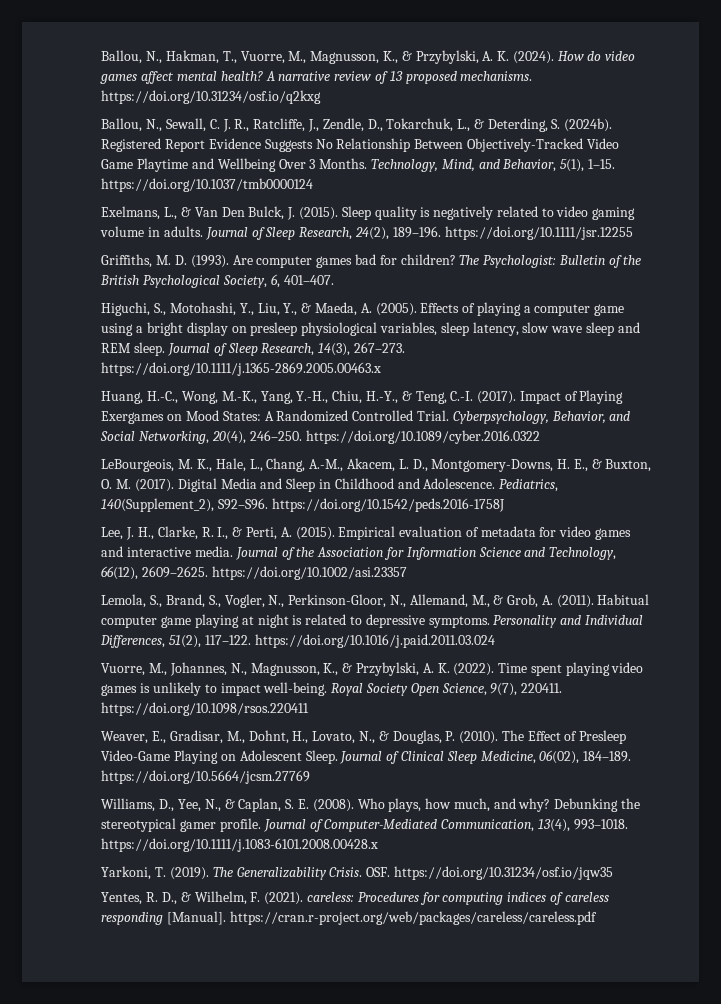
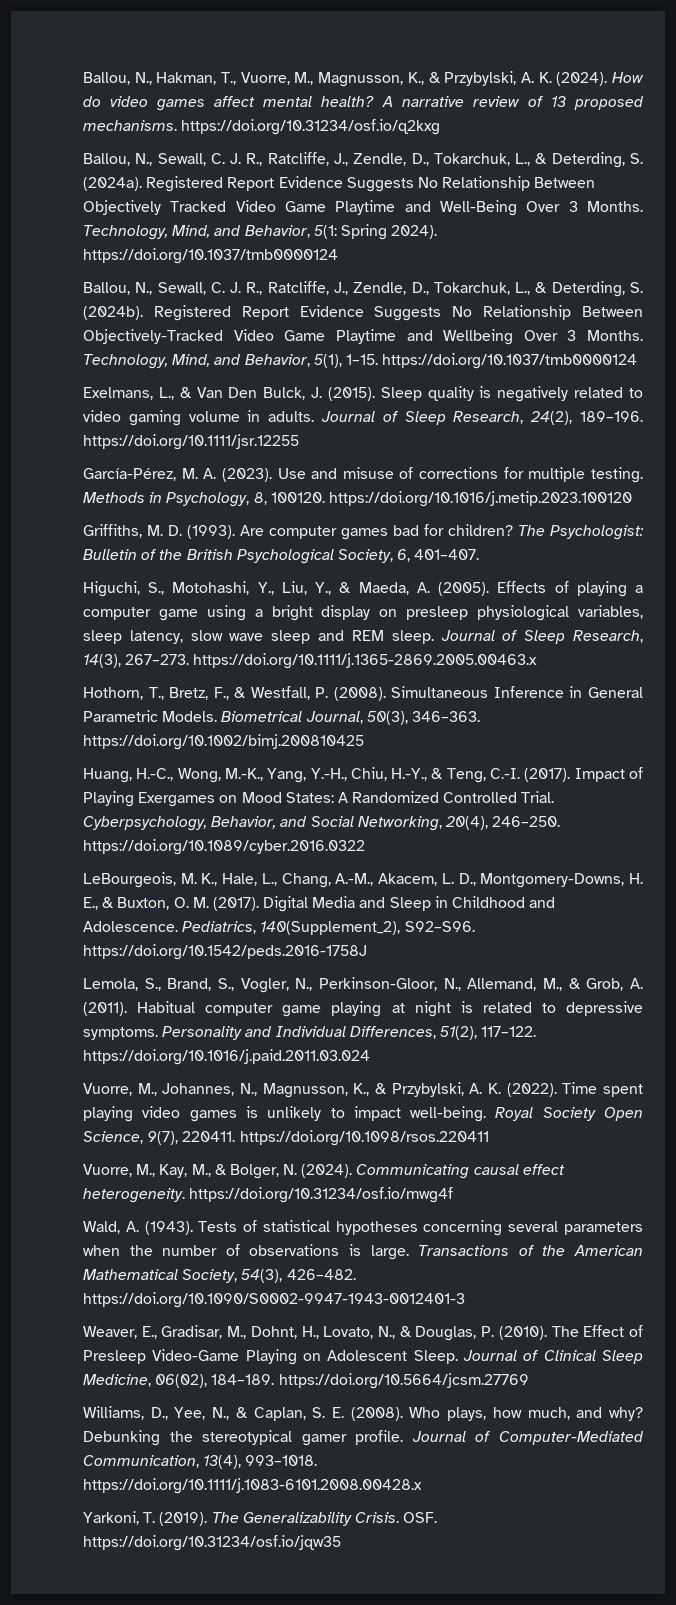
(322, 97) none -> [83,152,644,168] [83,176,596,192] [83,200,644,216] [83,224,438,240] [83,248,339,264] // Ballou, N., Sewall, C. J. R., Ratcliffe, J., Zendle, D., Tokarchuk, L., & Deterding, S. (2024a). Registered Report Evidence Suggests No Relationship Between Objectively Tracked Video Game Playtime and Well-Being Over 3 Months. Technology, Mind, and Behavior, 5(1: Spring 2024). https://doi.org/10.1037/tmb0000124
(633, 233) none -> [83,467,643,483] [83,491,632,507] // García-Pérez, M. A. (2023). Use and misuse of corrections for multiple testing. Methods in Psychology, 8, 100120. https://doi.org/10.1016/j.metip.2023.100120
(382, 369) none -> [83,686,643,701] [83,710,480,725] [83,734,365,750] // Hothorn, T., Bretz, F., & Westfall, P. (2008). Simultaneous Inference in General Parametric Models. Biometrical Journal, 50(3), 346–363. https://doi.org/10.1002/bimj.200810425
[101,526,631,540] [101,546,617,560] [101,566,408,580] // Lee, J. H., Clarke, R. I., & Perti, A. (2015). Empirical evaluation of metadata for video games and interactive media. Journal of the Association for Information Science and Technology, 66(12), 2609–2625. https://doi.org/10.1002/asi.23357 -> (368, 952) none
(310, 709) none -> [83,1164,565,1179] [83,1187,454,1203] [83,1220,644,1236] [83,1244,643,1260] [83,1269,356,1283] [83,1292,466,1308] // Vuorre, M., Kay, M., & Bolger, N. (2024). Communicating causal effect heterogeneity. https://doi.org/10.31234/osf.io/mwg4f // Wald, A. (1943). Tests of statistical hypotheses concerning several parameters when the number of observations is large. Transactions of the American Mathematical Society, 54(3), 426–482. https://doi.org/10.1090/S0002-9947-1943-0012401-3
[101,891,609,905] [101,911,598,925] // Yentes, R. D., & Wilhelm, F. (2021). careless: Procedures for computing indices of careless responding [Manual]. https://cran.r-project.org/web/packages/careless/careless.pdf -> (342, 1543) none

